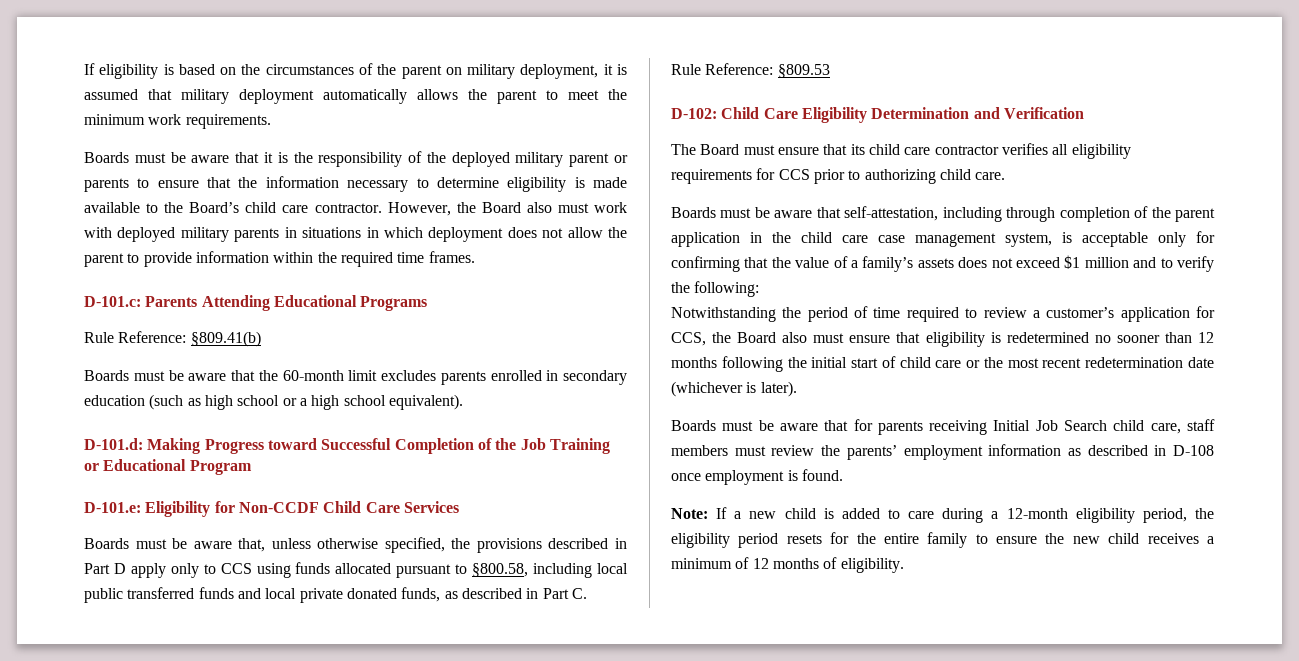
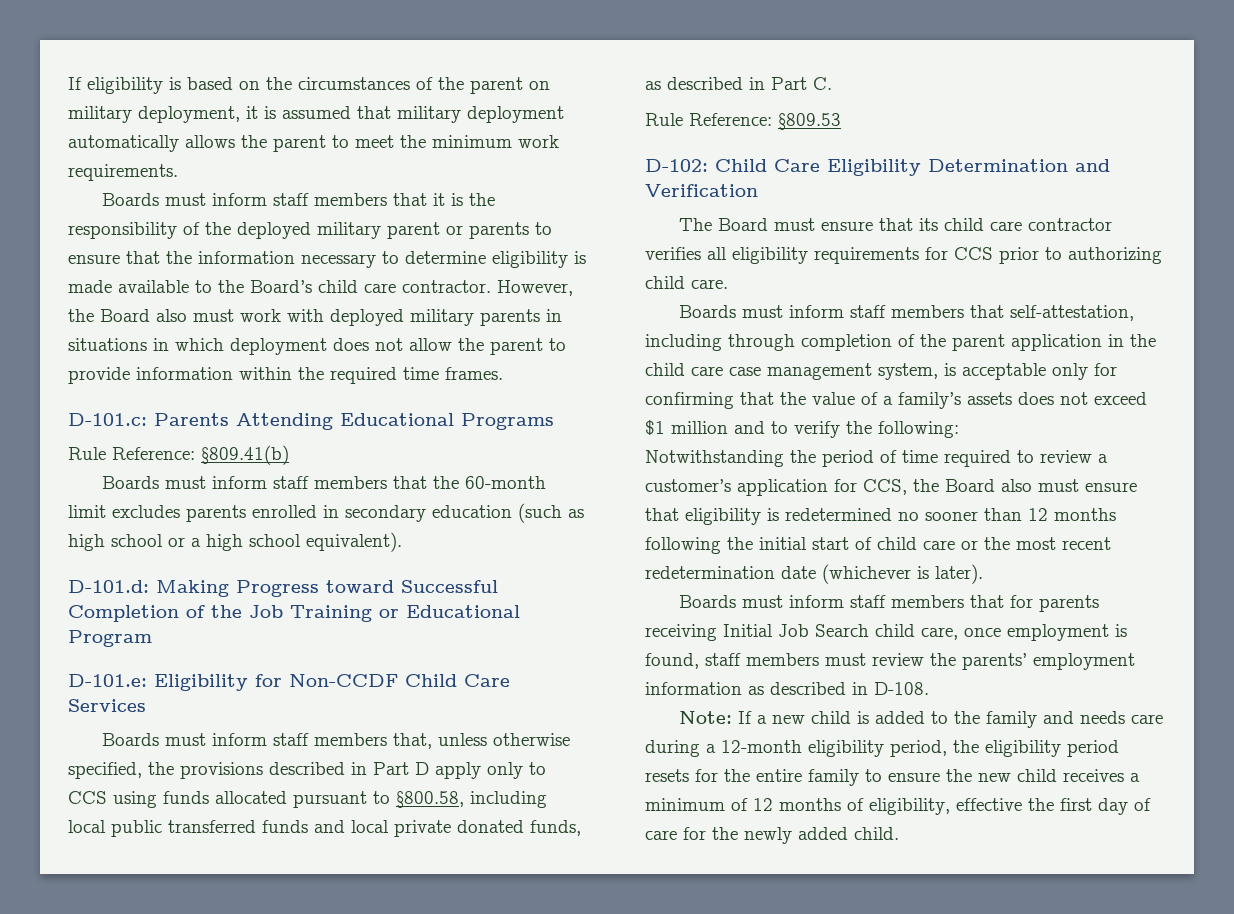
[170,152,230,163] be aware -> [212,193,388,206] inform staff members
[168,370,227,381] be aware -> [212,476,388,489] inform staff members
[172,538,232,549] be aware -> [212,733,388,746] inform staff members
[754,207,813,218] be aware -> [789,305,965,318] inform staff members
[758,420,818,431] be aware -> [789,595,965,608] inform staff members
(1181, 428) none -> [964,624,1127,641] [645,653,699,669] once employment is found,
[1173,445,1214,456] [671,469,843,485] D-108 once employment is found. -> [874,682,929,695] D-108.
(900, 514) none -> [954,711,1126,728] the family and needs
[840,558,904,573] eligibility. -> [869,798,1151,815] [645,827,899,844] eligibility, effective the first day of care for the newly added child.

